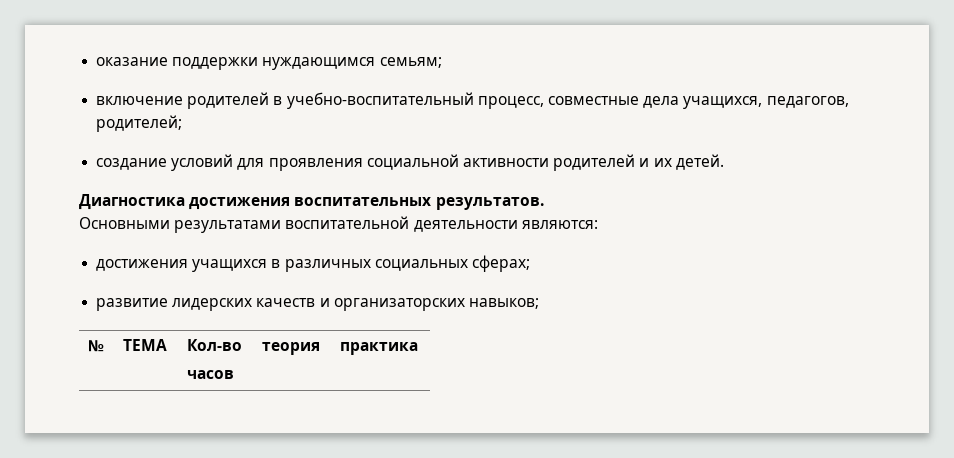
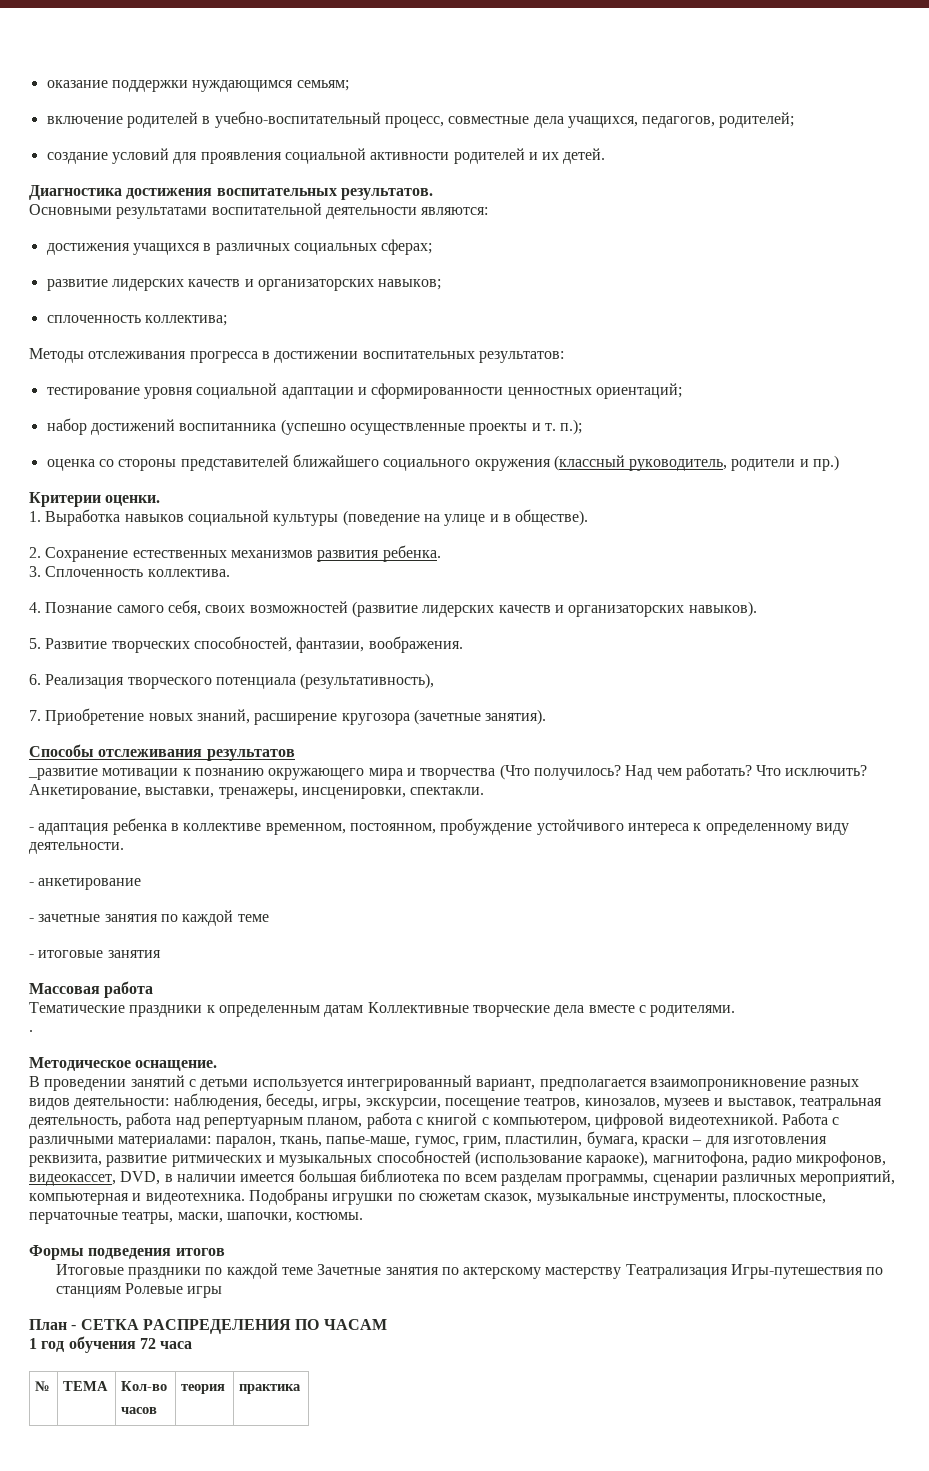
(539, 303) none -> [46,315,227,326] [29,348,564,363] [46,383,682,399] [46,418,583,435] [46,454,840,471] [29,492,161,507] [29,509,589,526] [29,545,441,562] [29,566,230,577] [29,600,757,617] [29,636,463,653] [29,673,435,689] [29,708,547,725] [29,744,295,761] [28,763,868,780] [29,784,485,799] [29,818,849,835] [29,842,124,854] [29,878,142,890] [29,910,269,926] [29,950,161,958] [29,981,154,998] [29,1002,736,1017] [29,1030,33,1032] [29,1057,218,1071] [29,1075,860,1091] [29,1093,882,1110] [29,1112,840,1129] [29,1131,827,1148] [29,1150,887,1167] [29,1169,896,1186] [29,1188,827,1205] [29,1212,364,1224] [29,1245,225,1260] [55,1263,884,1279] [55,1283,223,1298] [29,1319,387,1334] [29,1336,193,1353] // сплоченность коллектива; // Методы отслеживания прогресса в достижении воспитательных результатов: // тестирование уровня социальной адаптации и сформированности ценностных ориентаций; // набор достижений воспитанника (успешно осуществленные проекты и т. п.); // оценка со стороны представителей ближайшего социального окружения (классный руководитель, родители и пр.) // Критерии оценки. // 1. Выработка навыков социальной культуры (поведение на улице и в обществе). // 2. Сохранение естественных механизмов развития ребенка. // 3. Сплоченность коллектива. // 4. Познание самого себя, своих возможностей (развитие лидерских качеств и организаторских навыков). // 5. Развитие творческих способностей, фантазии, воображения. // 6. Реализация творческого потенциала (результативность), // 7. Приобретение новых знаний, расширение кругозора (зачетные занятия). // Способы отслеживания результатов // _развитие мотивации к познанию окружающего мира и творчества (Что получилось? Над чем работать? Что исключить? Анкетирование, выставки, тренажеры, инсценировки, спектакли. // - адаптация ребенка в коллективе временном, постоянном, пробуждение устойчивого интереса к определенному виду деятельности. // - анкетирование // - зачетные занятия по каждой теме // - итоговые занятия // Массовая работа // Тематические праздники к определенным датам Коллективные творческие дела вместе с родителями. // . // Методическое оснащение. // В проведении занятий с детьми используется интегрированный вариант, предполагается взаимопроникновение разных видов деятельности: наблюдения, беседы, игры, экскурсии, посещение театров, кинозалов, музеев и выставок, театральная деятельность, работа над репертуарным планом, работа с книгой с компьютером, цифровой видеотехникой. Работа с различными материалами: паралон, ткань, папье-маше, гумос, грим, пластилин, бумага, краски – для изготовления реквизита, развитие ритмических и музыкальных способностей (использование караоке), магнитофона, радио микрофонов, видеокассет, DVD, в наличии имеется большая библиотека по всем разделам программы, сценарии различных мероприятий, компьютерная и видеотехника. Подобраны игрушки по сюжетам сказок, музыкальные инструменты, плоскостные, перчаточные театры, маски, шапочки, костюмы. // Формы подведения итогов // Итоговые праздники по каждой теме Зачетные занятия по актерскому мастерству Театрализация Игры-путешествия по станциям Ролевые игры // План - СЕТКА РАСПРЕДЕЛЕНИЯ ПО ЧАСАМ // 1 год обучения 72 часа

